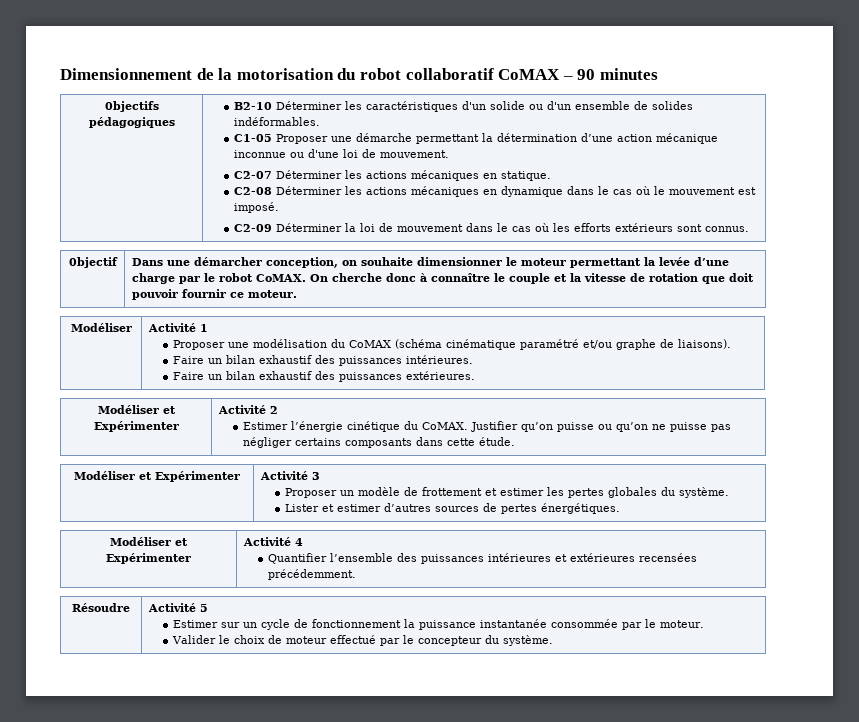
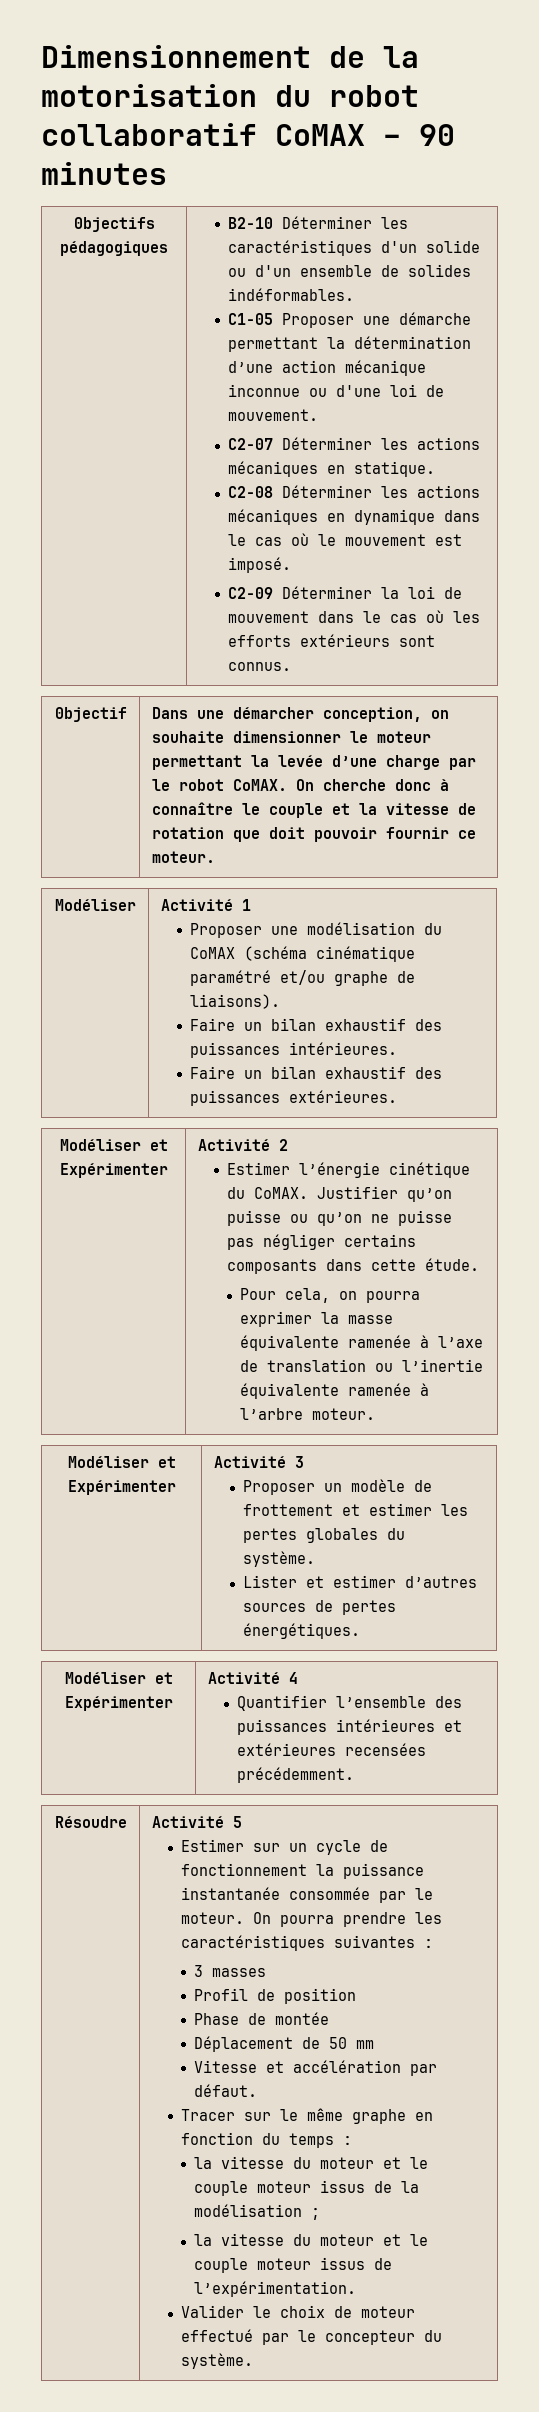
(516, 441) none -> [240,1288,421,1303] [240,1311,394,1327] [240,1335,484,1351] [240,1359,484,1372] [240,1383,430,1399] [240,1408,376,1420] // Pour cela, on pourra exprimer la masse équivalente ramenée à l’axe de translation ou l’inertie équivalente ramenée à l’arbre moteur.
(705, 624) none -> [253,1912,443,1927] [181,1935,434,1951] [194,1965,267,1977] [194,1988,357,2004] [194,2012,330,2025] [194,2036,375,2052] [194,2060,438,2076] [194,2084,258,2097] [181,2108,434,2124] [181,2132,353,2148] [194,2156,429,2169] [194,2180,420,2196] [194,2204,321,2220] [194,2233,429,2246] [194,2257,393,2273] [194,2281,357,2297] On pourra prendre les caractéristiques suivantes : // 3 masses // Profil de position // Phase de montée // Déplacement de 50 mm // Vitesse et accélération par défaut. // Tracer sur le même graphe en fonction du temps : // la vitesse du moteur et le couple moteur issus de la modélisation ; // la vitesse du moteur et le couple moteur issus de l’expérimentation.

